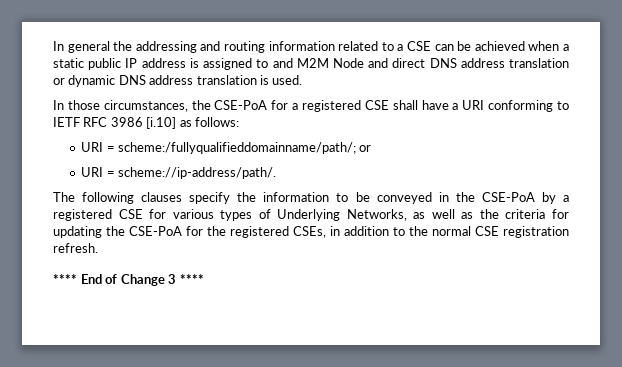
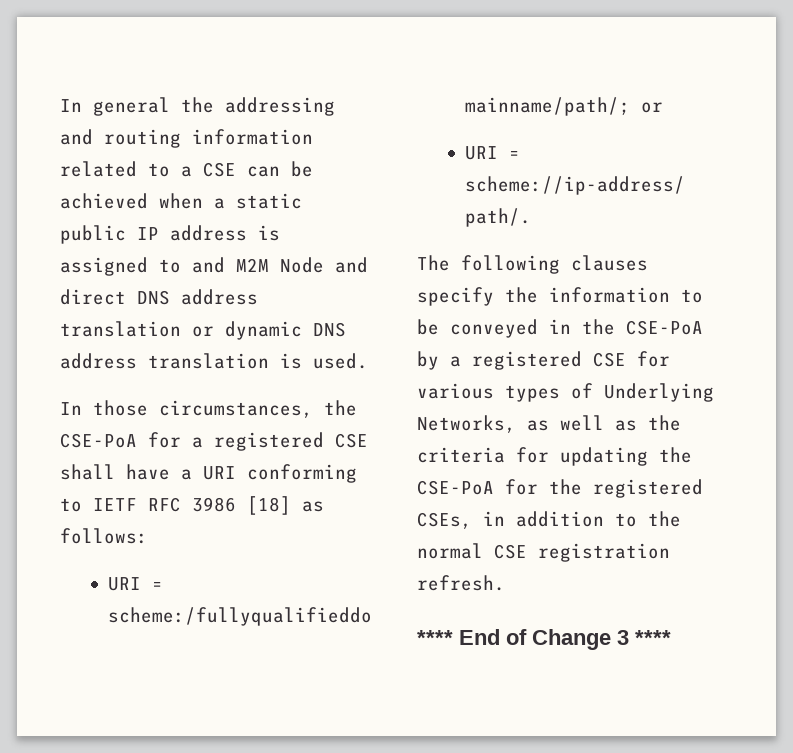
[146,117,177,129] [i.10] -> [247,496,291,515] [18]

